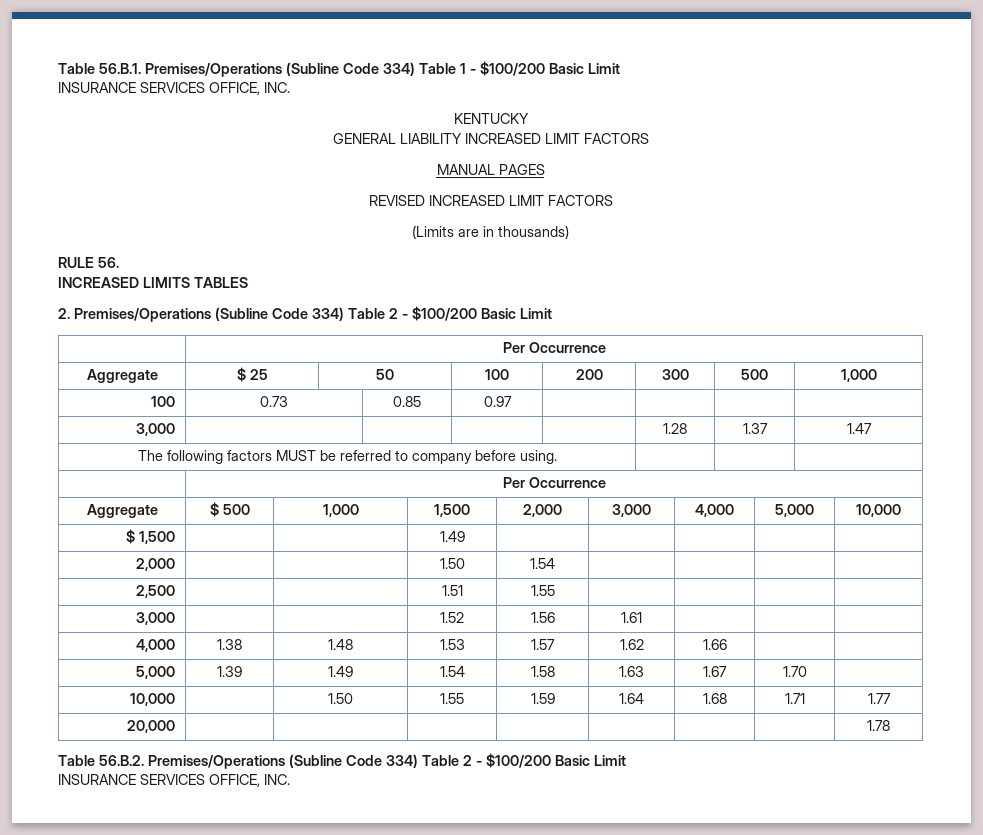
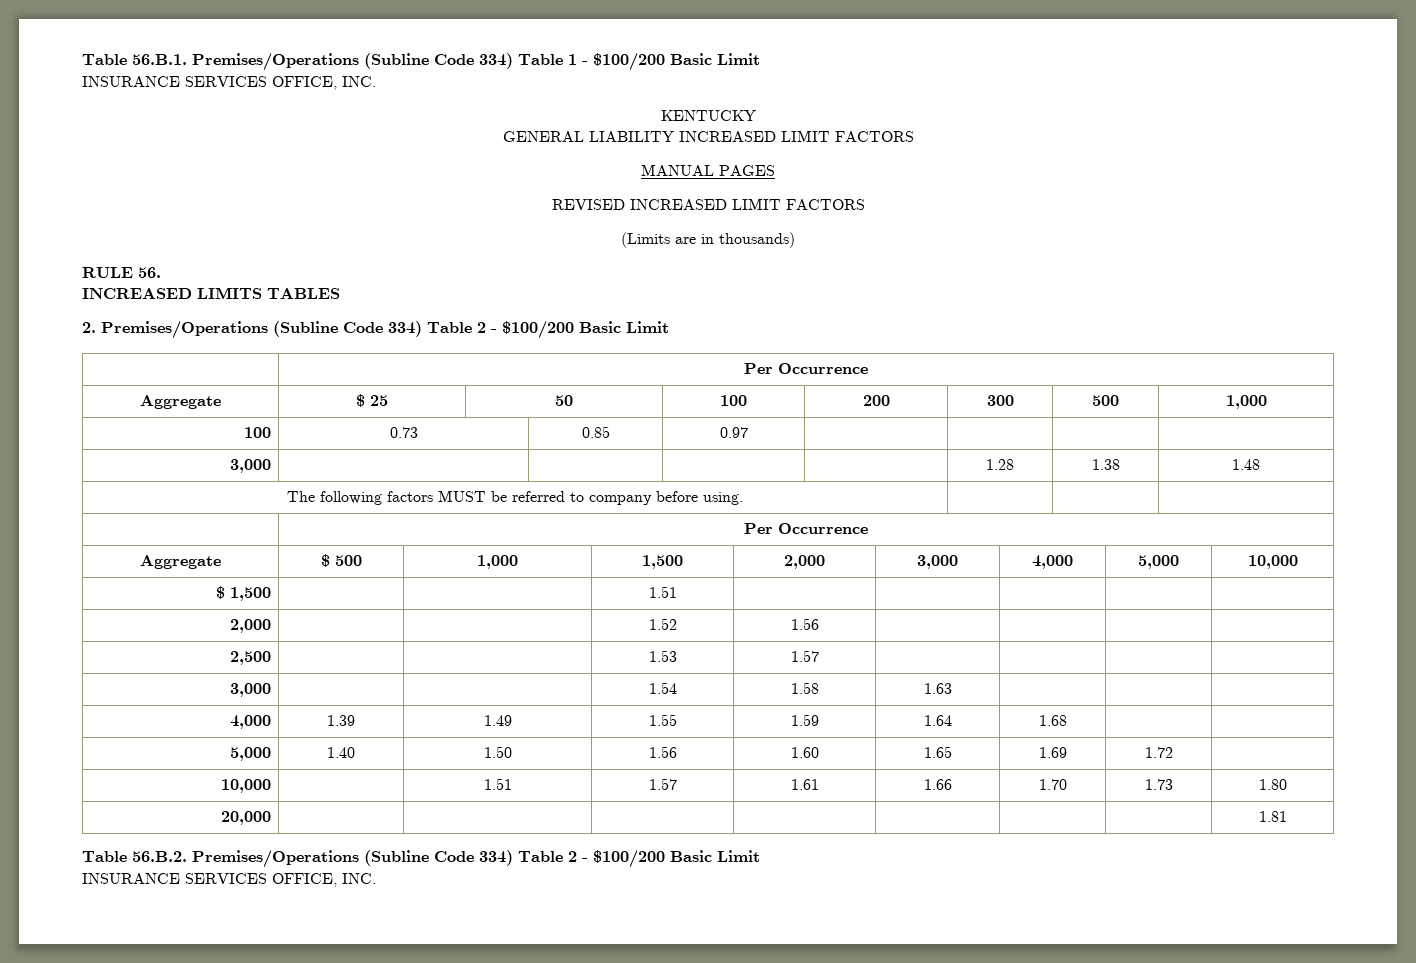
[742,423,768,434] [846,423,872,434] 1.37 | 1.47 -> [1091,459,1120,470] [1232,459,1260,470] 1.38 | 1.48
[439,531,465,542] 1.49 -> [648,586,677,598] 1.51
[439,558,465,569] [530,558,555,569] 1.50 | 1.54 -> [648,618,677,630] [790,618,819,630] 1.52 | 1.56
[441,585,463,596] [530,585,555,596] [135,612,175,625] [440,612,464,623] [530,612,555,623] [621,612,642,623] [135,639,175,652] [217,639,242,650] [328,639,353,650] [439,639,465,650] [531,639,555,650] [619,639,644,650] [702,639,727,650] [135,666,175,679] [217,666,242,677] [328,666,353,677] [439,666,465,677] [530,666,555,677] [619,666,644,677] [703,666,727,677] [782,666,807,677] [129,693,175,706] [328,693,353,704] [440,693,464,704] [530,693,555,704] [619,693,644,704] [702,693,727,704] [784,693,805,704] [867,693,891,704] 1.51 | 1.55 | | | | // 3,000 | | | 1.52 | 1.56 | 1.61 | | | // 4,000 | 1.38 | 1.48 | 1.53 | 1.57 | 1.62 | 1.66 | | // 5,000 | 1.39 | 1.49 | 1.54 | 1.58 | 1.63 | 1.67 | 1.70 | // 10,000 | | 1.50 | 1.55 | 1.59 | 1.64 | 1.68 | 1.71 | 1.77 -> [648,650,677,662] [790,650,819,662] [229,683,271,697] [648,682,677,694] [790,682,819,694] [923,683,952,694] [229,715,271,729] [327,715,355,726] [483,715,512,726] [648,714,677,726] [790,714,819,726] [923,715,952,726] [1038,715,1067,726] [229,747,271,761] [327,747,355,758] [483,746,512,758] [648,746,677,758] [790,747,819,758] [923,746,952,758] [1038,747,1067,758] [1144,747,1173,758] [220,779,271,793] [483,778,512,790] [648,778,677,790] [790,779,819,790] [923,779,952,790] [1038,779,1067,790] [1144,779,1173,790] [1258,779,1287,790] 1.53 | 1.57 | | | | // 3,000 | | | 1.54 | 1.58 | 1.63 | | | // 4,000 | 1.39 | 1.49 | 1.55 | 1.59 | 1.64 | 1.68 | | // 5,000 | 1.40 | 1.50 | 1.56 | 1.60 | 1.65 | 1.69 | 1.72 | // 10,000 | | 1.51 | 1.57 | 1.61 | 1.66 | 1.70 | 1.73 | 1.80
[867,720,890,731] 1.78 -> [1258,811,1287,822] 1.81

